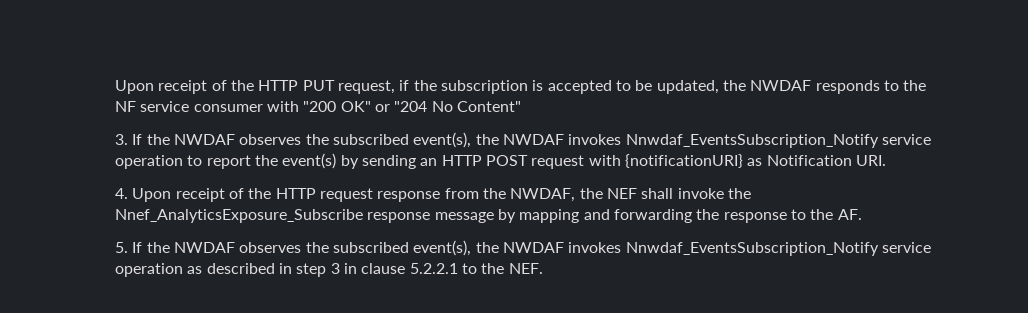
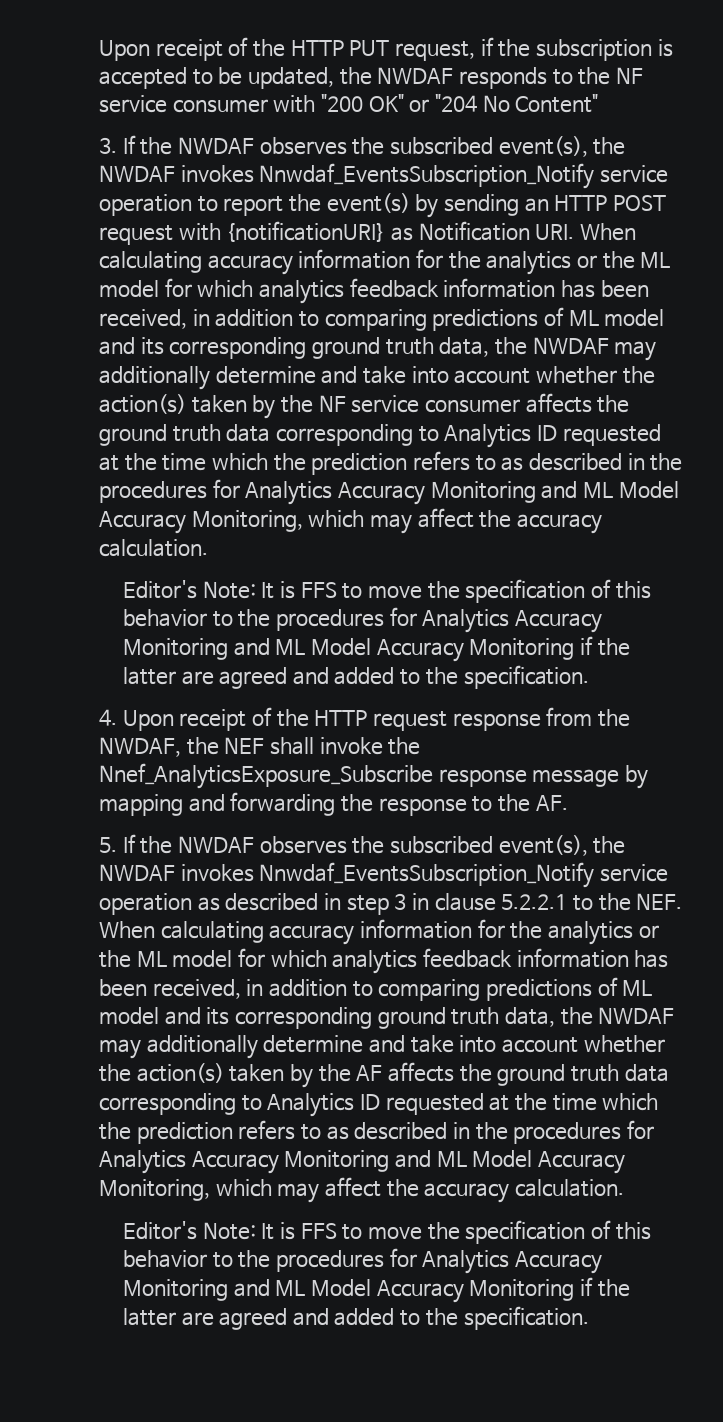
(886, 160) none -> [579,223,636,241] [98,249,671,275] [98,278,649,304] [98,307,665,331] [98,337,657,361] [98,366,655,390] [98,393,630,419] [98,424,661,448] [98,451,683,475] [98,479,679,505] [98,508,602,534] [98,539,208,557] [122,579,651,603] [122,607,602,633] [122,636,630,662] [122,665,590,689] When calculating accuracy information for the analytics or the ML model for which analytics feedback information has been received, in addition to comparing predictions of ML model and its corresponding ground truth data, the NWDAF may additionally determine and take into account whether the action(s) taken by the NF service consumer affects the ground truth data corresponding to Analytics ID requested at the time which the prediction refers to as described in the procedures for Analytics Accuracy Monitoring and ML Model Accuracy Monitoring, which may affect the accuracy calculation. // Editor's Note: It is FFS to move the specification of this behavior to the procedures for Analytics Accuracy Monitoring and ML Model Accuracy Monitoring if the latter are agreed and added to the specification.
(543, 268) none -> [98,919,659,945] [98,948,669,974] [98,977,653,1001] [98,1007,675,1029] [98,1035,665,1059] [98,1062,669,1088] [98,1093,659,1117] [98,1120,654,1144] [98,1150,625,1174] [98,1177,624,1203] [122,1220,651,1244] [122,1248,602,1274] [122,1277,630,1303] [122,1306,590,1330] When calculating accuracy information for the analytics or the ML model for which analytics feedback information has been received, in addition to comparing predictions of ML model and its corresponding ground truth data, the NWDAF may additionally determine and take into account whether the action(s) taken by the AF affects the ground truth data corresponding to Analytics ID requested at the time which the prediction refers to as described in the procedures for Analytics Accuracy Monitoring and ML Model Accuracy Monitoring, which may affect the accuracy calculation. // Editor's Note: It is FFS to move the specification of this behavior to the procedures for Analytics Accuracy Monitoring and ML Model Accuracy Monitoring if the latter are agreed and added to the specification.

